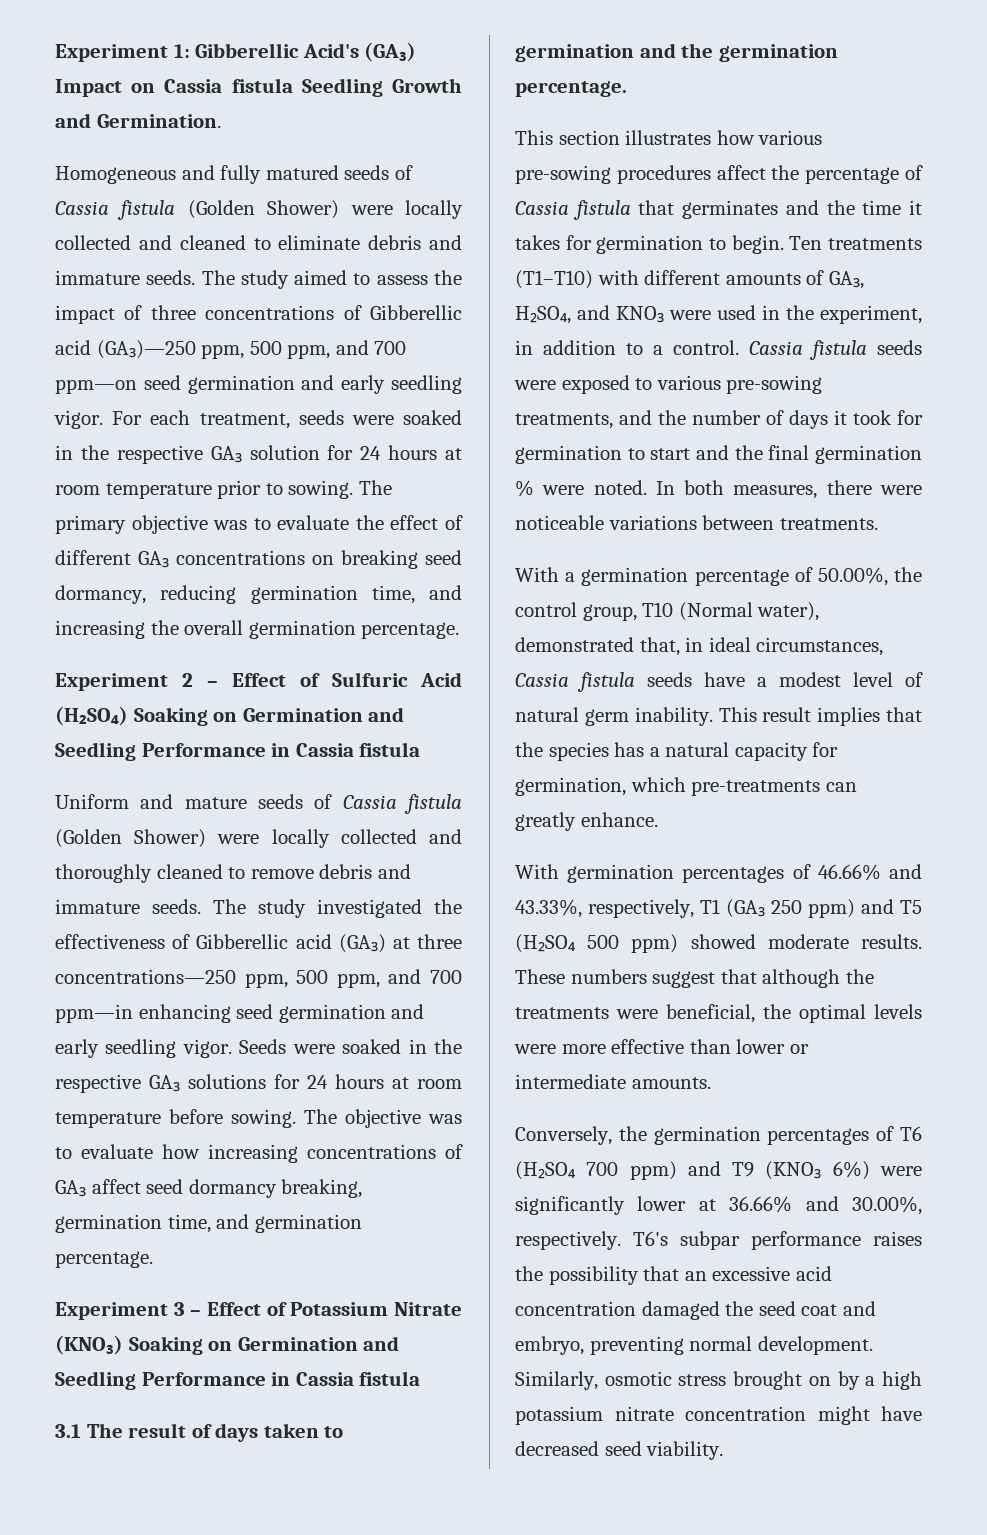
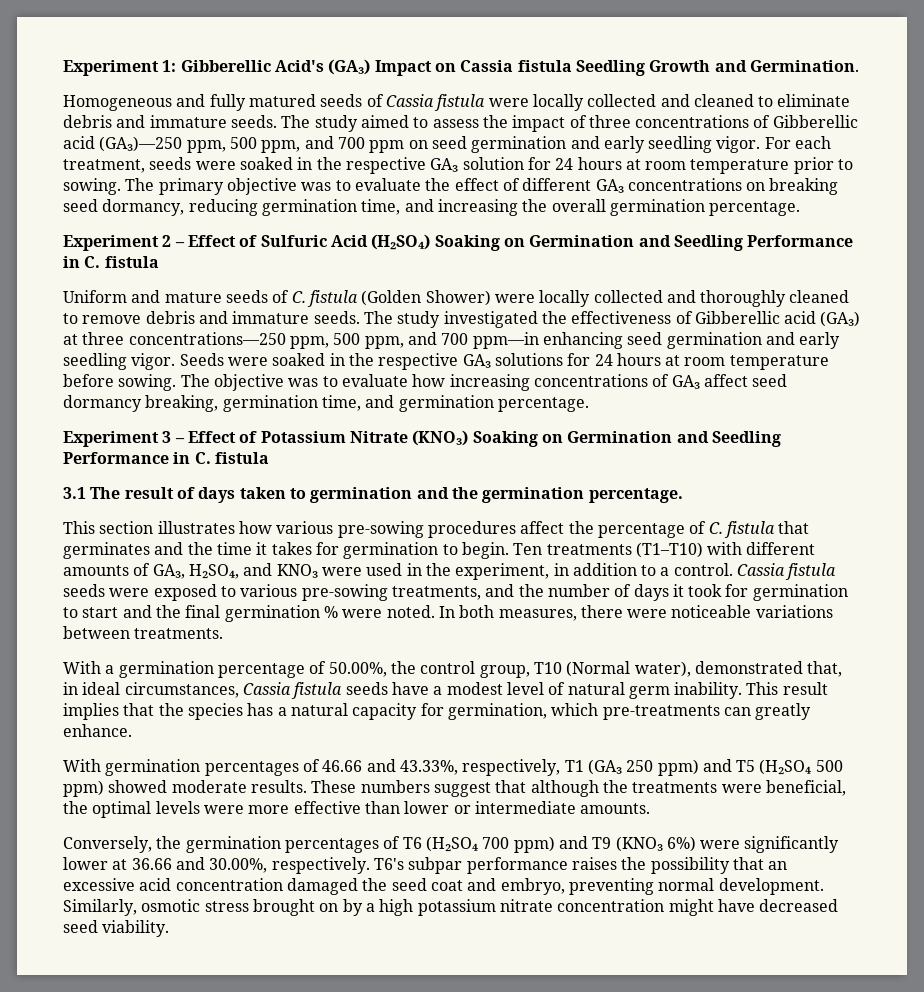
[187,200,340,219] (Golden Shower) -> (486, 102) none
[55,379,137,394] ppm—on -> [369,140,428,153] ppm on
[295,743,354,757] Cassia -> [84,256,101,268] C.
[342,795,397,809] Cassia -> [291,291,306,303] C.
[295,1372,354,1386] Cassia -> [194,452,211,464] C.
[515,201,569,215] Cassia -> [708,522,723,534] C.
[817,864,881,881] 46.66% -> [322,760,363,772] 46.66
[729,1196,793,1213] 36.66% -> [131,858,172,870] 36.66

